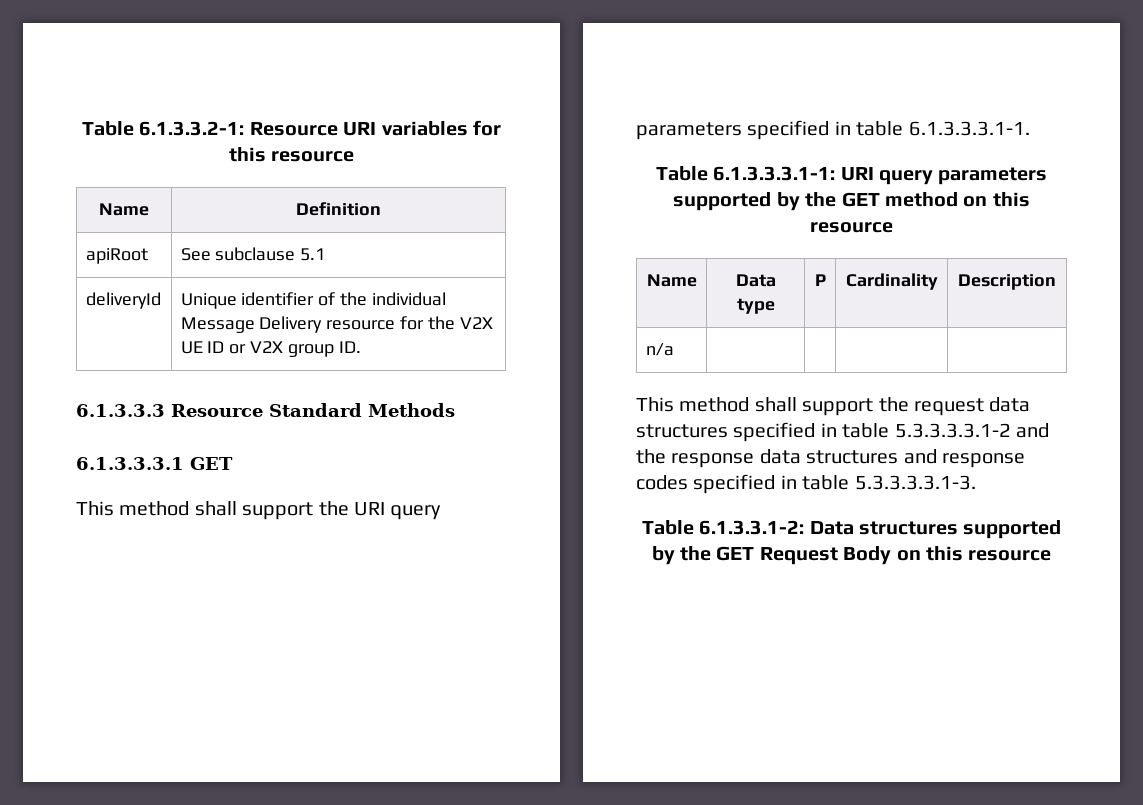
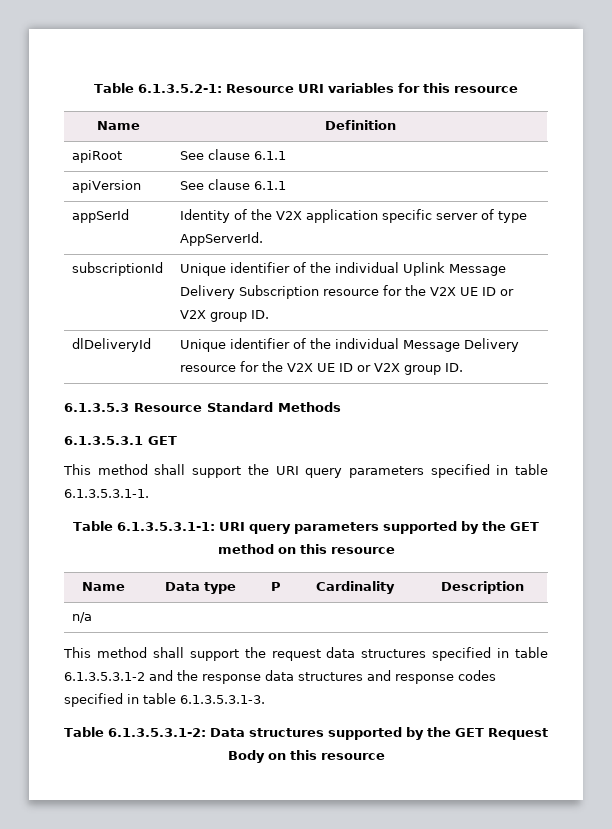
[82,121,245,136] Table 6.1.3.3.2-1: -> [94,83,222,93] Table 6.1.3.5.2-1:
[215,247,326,261] [85,292,161,309] subclause 5.1 // deliveryId -> [208,149,287,160] [72,180,142,193] [180,179,287,190] [72,209,130,223] [180,209,528,223] [180,232,264,246] [72,262,164,276] [180,262,507,276] [180,285,515,299] [180,310,270,322] [72,338,152,352] clause 6.1.1 // apiVersion | See clause 6.1.1 // appSerId | Identity of the V2X application specific server of type AppServerId. // subscriptionId | Unique identifier of the individual Uplink Message Delivery Subscription resource for the V2X UE ID or V2X group ID. // dlDeliveryId
[76,404,165,417] 6.1.3.3.3 -> [64,403,129,412] 6.1.3.5.3
[76,457,184,470] 6.1.3.3.3.1 -> [64,436,143,445] 6.1.3.5.3.1
[908,121,1030,136] [655,166,836,181] 6.1.3.3.3.1-1. // Table 6.1.3.3.3.1-1: -> [64,489,149,498] [73,521,215,531] 6.1.3.5.3.1-1. // Table 6.1.3.5.3.1-1:
[894,423,1011,438] 5.3.3.3.3.1-2 -> [64,672,145,681] 6.1.3.5.3.1-2
[854,475,976,490] [641,520,805,535] 5.3.3.3.3.1-3. // Table 6.1.3.3.1-2: -> [180,695,265,704] [64,727,206,737] 6.1.3.5.3.1-3. // Table 6.1.3.5.3.1-2:

